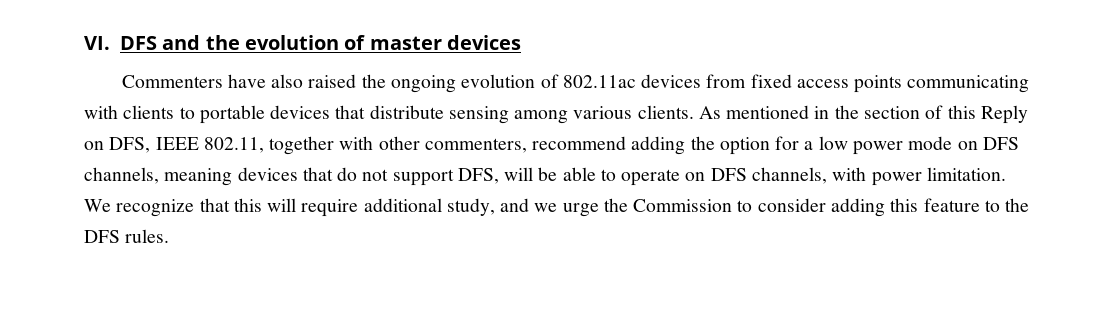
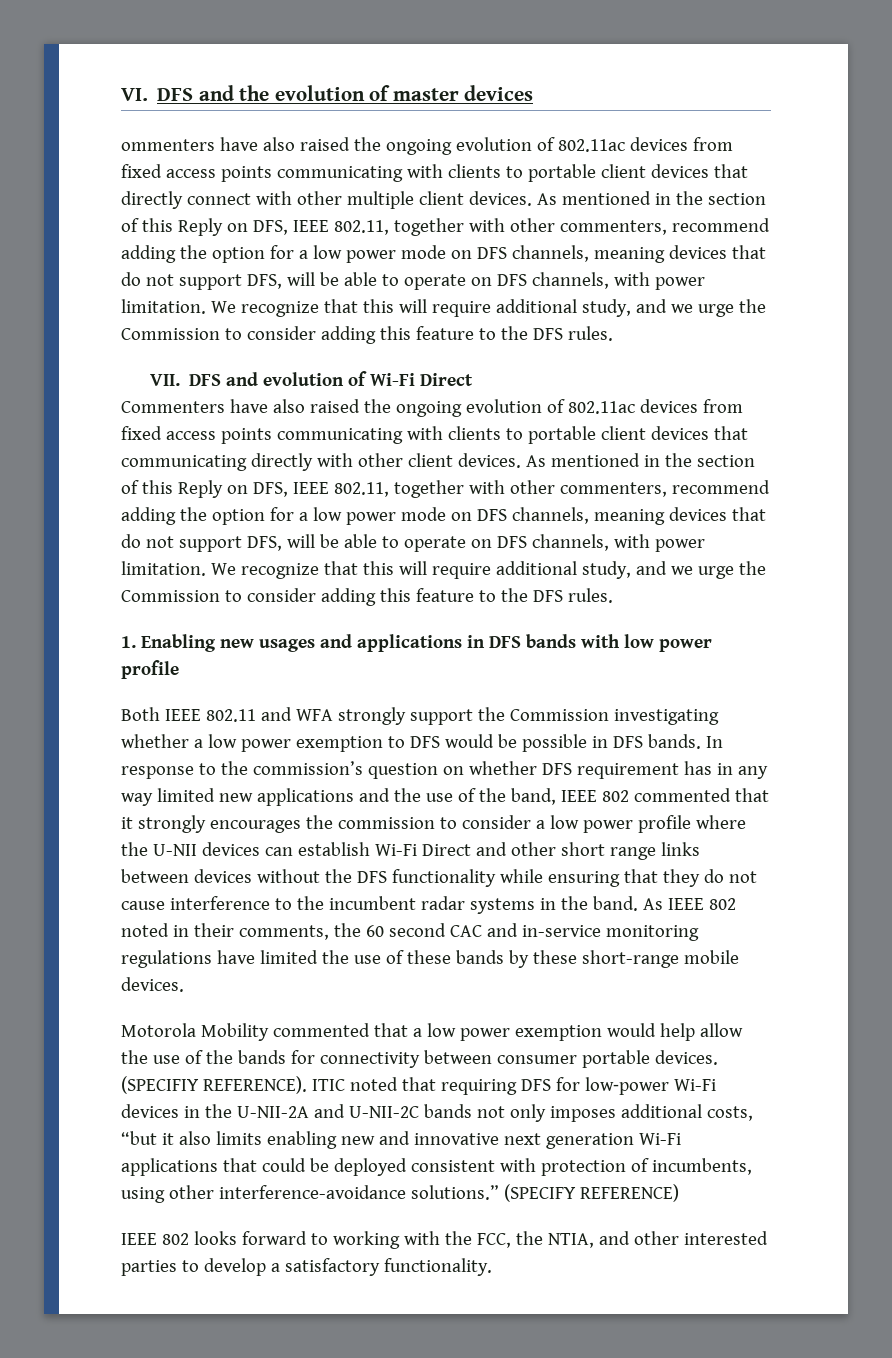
[121,75,223,88] Commenters -> [121,139,215,151] ommenters
[270,105,694,124] devices that distribute sensing among various clients. -> [600,164,748,178] [121,191,532,209] client devices that directly connect with other multiple client devices.
(170, 236) none -> [149,371,473,386] [121,399,743,417] [121,426,748,444] [121,453,755,471] [121,480,770,498] [121,507,766,525] [121,534,705,552] [121,561,766,579] [121,588,613,606] [121,634,712,652] [121,660,179,679] [121,707,719,725] [121,734,723,752] [121,761,768,779] [121,788,769,806] [121,815,746,833] [121,842,700,860] [121,869,757,887] [121,896,736,914] [121,923,699,941] [121,950,739,968] [121,977,184,992] [121,1023,743,1041] [121,1050,718,1068] [121,1076,716,1095] [121,1104,753,1122] [121,1131,681,1149] [121,1158,752,1176] [121,1184,679,1203] [121,1231,768,1249] [121,1258,492,1276] // VII. DFS and evolution of Wi-Fi Direct // Commenters have also raised the ongoing evolution of 802.11ac devices from fixed access points communicating with clients to portable client devices that communicating directly with other client devices. As mentioned in the section of this Reply on DFS, IEEE 802.11, together with other commenters, recommend adding the option for a low power mode on DFS channels, meaning devices that do not support DFS, will be able to operate on DFS channels, with power limitation. We recognize that this will require additional study, and we urge the Commission to consider adding this feature to the DFS rules. // 1. Enabling new usages and applications in DFS bands with low power profile // Both IEEE 802.11 and WFA strongly support the Commission investigating whether a low power exemption to DFS would be possible in DFS bands. In response to the commission’s question on whether DFS requirement has in any way limited new applications and the use of the band, IEEE 802 commented that it strongly encourages the commission to consider a low power profile where the U-NII devices can establish Wi-Fi Direct and other short range links between devices without the DFS functionality while ensuring that they do not cause interference to the incumbent radar systems in the band. As IEEE 802 noted in their comments, the 60 second CAC and in-service monitoring regulations have limited the use of these bands by these short-range mobile devices. // Motorola Mobility commented that a low power exemption would help allow the use of the bands for connectivity between consumer portable devices. (SPECIFIY REFERENCE). ITIC noted that requiring DFS for low‐power Wi-Fi devices in the U-NII-2A and U-NII-2C bands not only imposes additional costs, “but it also limits enabling new and innovative next generation Wi-Fi applications that could be deployed consistent with protection of incumbents, using other interference-avoidance solutions.” (SPECIFY REFERENCE) // IEEE 802 looks forward to working with the FCC, the NTIA, and other interested parties to develop a satisfactory functionality.

